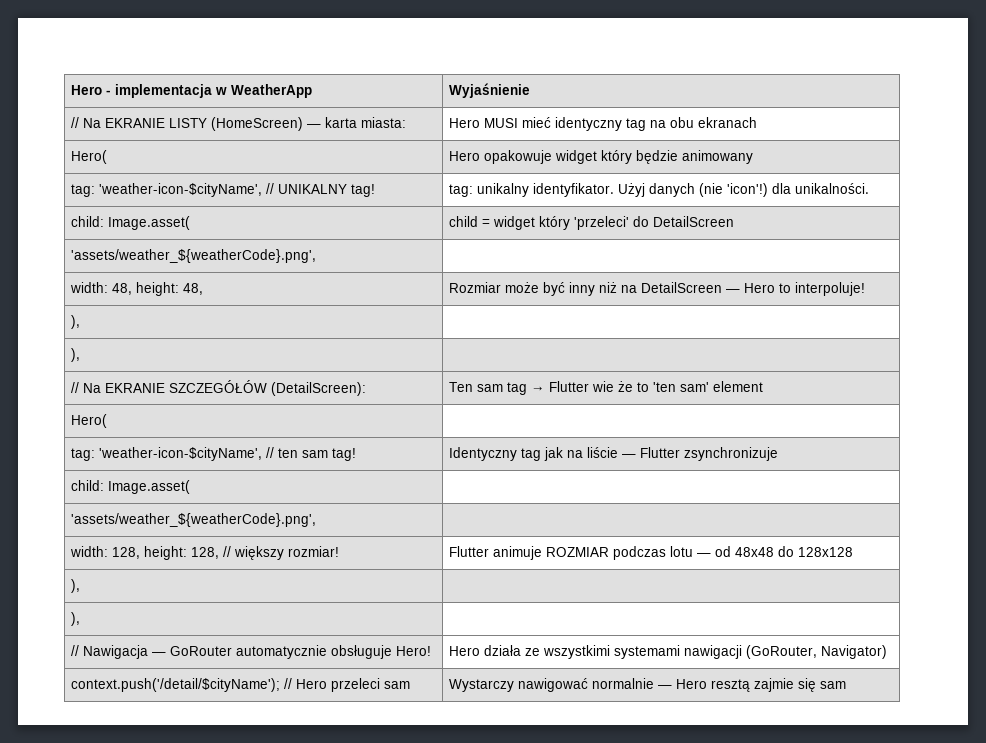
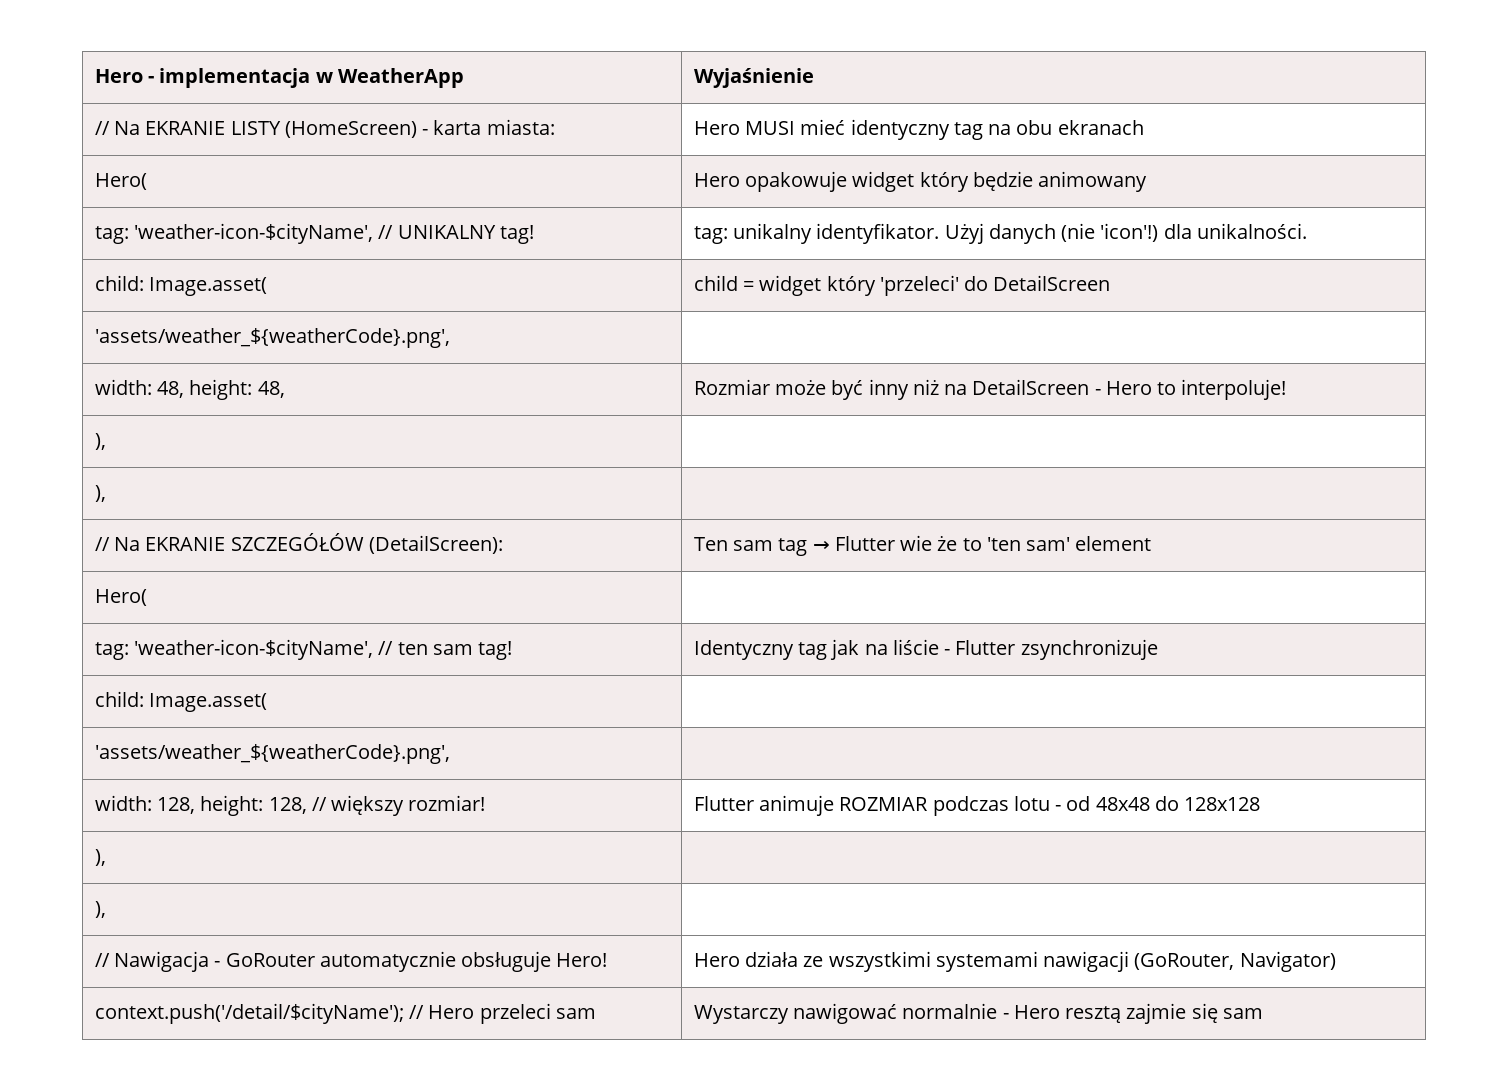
[306,124,321,128] — -> [422,129,429,135] -
[725,289,740,293] — -> [1094,389,1101,395] -
[621,454,636,458] — -> [944,649,951,655] -
[696,553,711,557] — -> [1055,805,1062,811] -
[151,652,166,656] — -> [214,961,221,967] -
[657,685,672,689] — -> [1002,1013,1009,1019] -

